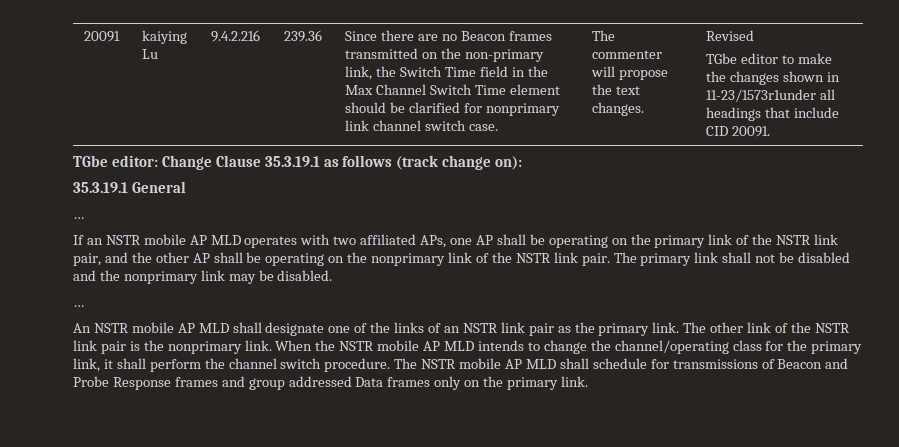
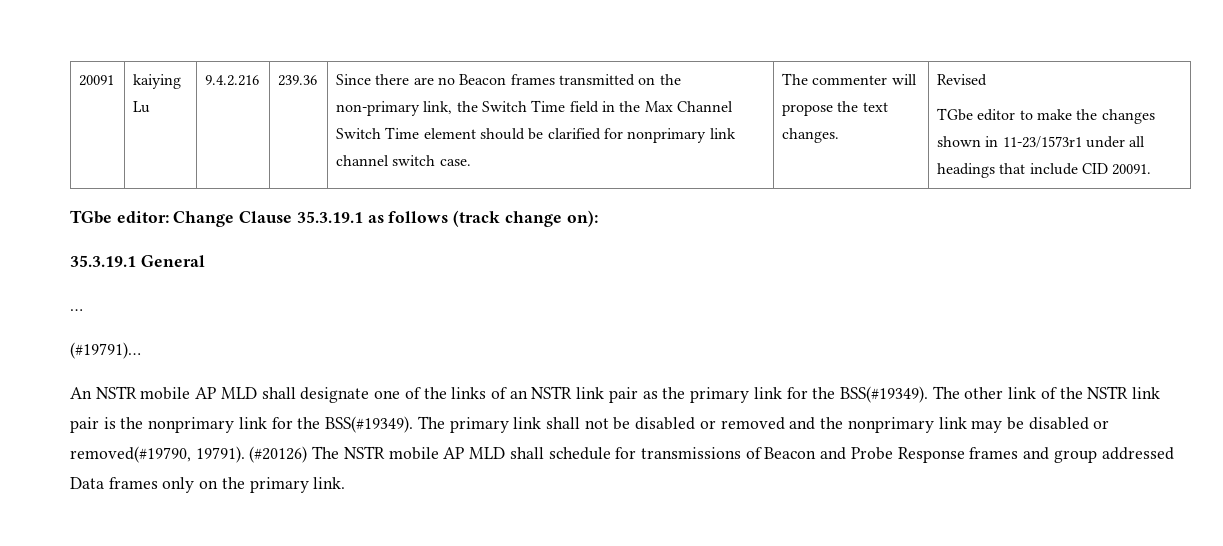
[706,89,817,102] 11-23/1573r1under -> [1002,136,1126,148] 11-23/1573r1 under
[73,234,839,248] [73,252,851,266] [73,270,333,284] [73,305,84,307] If an NSTR mobile AP MLD operates with two affiliated APs, one AP shall be operating on the primary link of the NSTR link pair, and the other AP shall be operating on the nonprimary link of the NSTR link pair. The primary link shall not be disabled and the nonprimary link may be disabled. // … -> [70,342,141,359] (#19791)…
[652,322,680,333] link. -> [753,386,928,403] link for the BSS(#19349).
[244,340,863,354] [73,358,391,372] link. When the NSTR mobile AP MLD intends to change the channel/operating class for the primary link, it shall perform the channel switch procedure. -> [238,416,1110,433] [70,446,308,463] link for the BSS(#19349). The primary link shall not be disabled or removed and the nonprimary link may be disabled or removed(#19790, 19791). (#20126)

